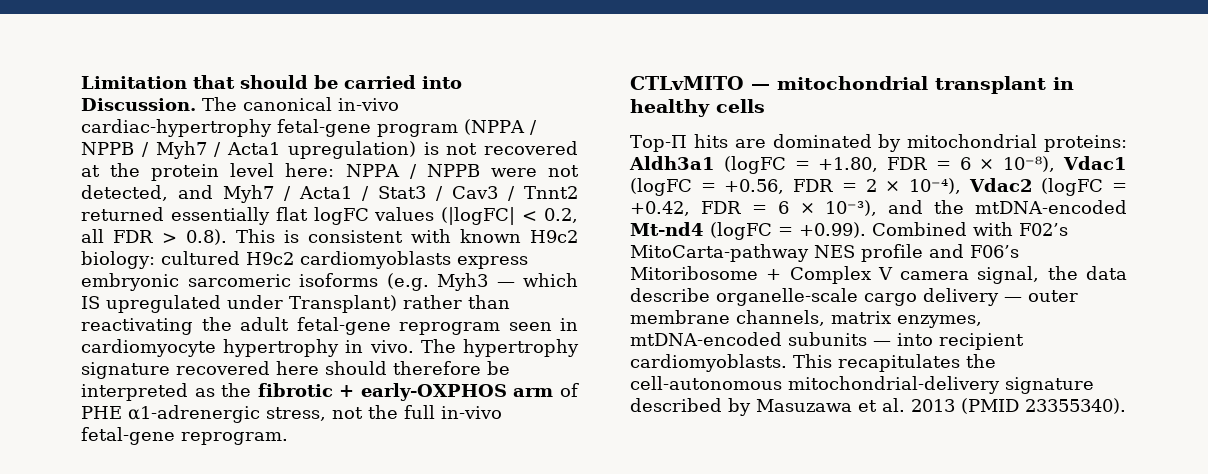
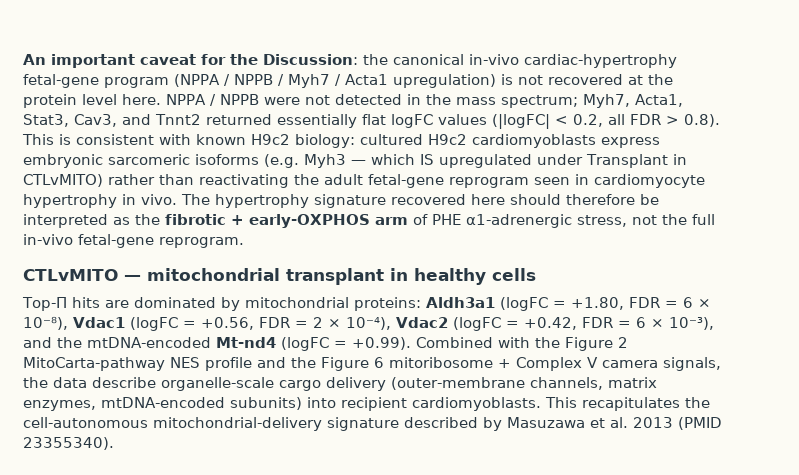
[81,75,462,89] [81,97,237,111] Limitation that should be carried into Discussion. The -> [23,54,388,68] An important caveat for the Discussion: the
[285,163,335,177] here: -> [122,94,161,105] here.
[81,185,515,203] detected, and Myh7 / Acta1 / Stat3 / Cav3 / -> [334,94,683,108] [23,114,151,127] detected in the mass spectrum; Myh7, Acta1, Stat3, Cav3, and
[289,295,397,313] Transplant) -> [586,154,687,168] [23,174,103,187] Transplant in CTLvMITO)
[1019,223,1068,236] F02’s -> [535,337,628,351] the Figure 2
[970,245,1019,258] [630,266,758,280] F06’s Mitoribosome -> [291,357,493,371] the Figure 6 mitoribosome
[977,266,1040,284] signal, -> [662,357,721,371] signals,
[1004,290,1078,302] [630,310,730,324] — outer membrane -> [391,377,525,390] (outer-membrane
[788,332,891,346] subunits — -> [230,397,302,410] subunits)

